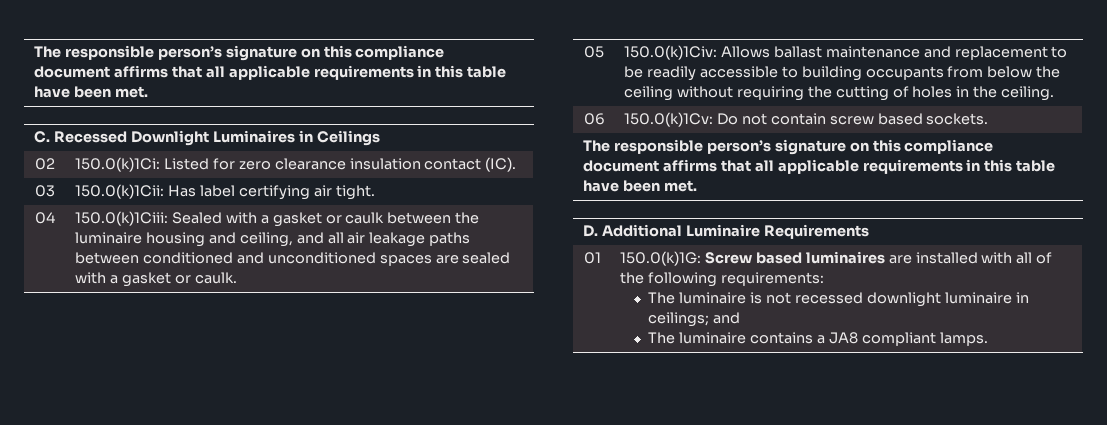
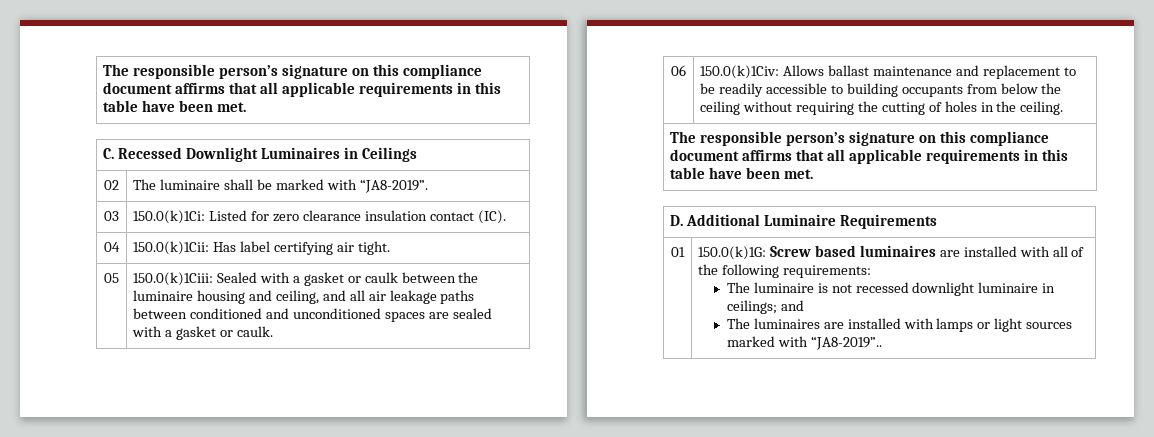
(55, 164) none -> [133,179,428,193] [104,211,119,221] | The luminaire shall be marked with “JA8-2019”. // 03
[35,185,55,197] 03 -> [104,242,120,252] 04
[35,212,55,224] 04 -> [104,273,119,283] 05
[584,46,604,58] 05 -> [671,65,686,76] 06
[583,113,605,125] [623,112,989,127] // 06 | 150.0(k)1Cv: Do not contain screw based sockets. -> (1064, 108) none
[679,332,988,346] luminaire contains a JA8 compliant lamps. -> [753,318,1073,332] [726,336,882,350] luminaires are installed with lamps or light sources marked with “JA8-2019”..

